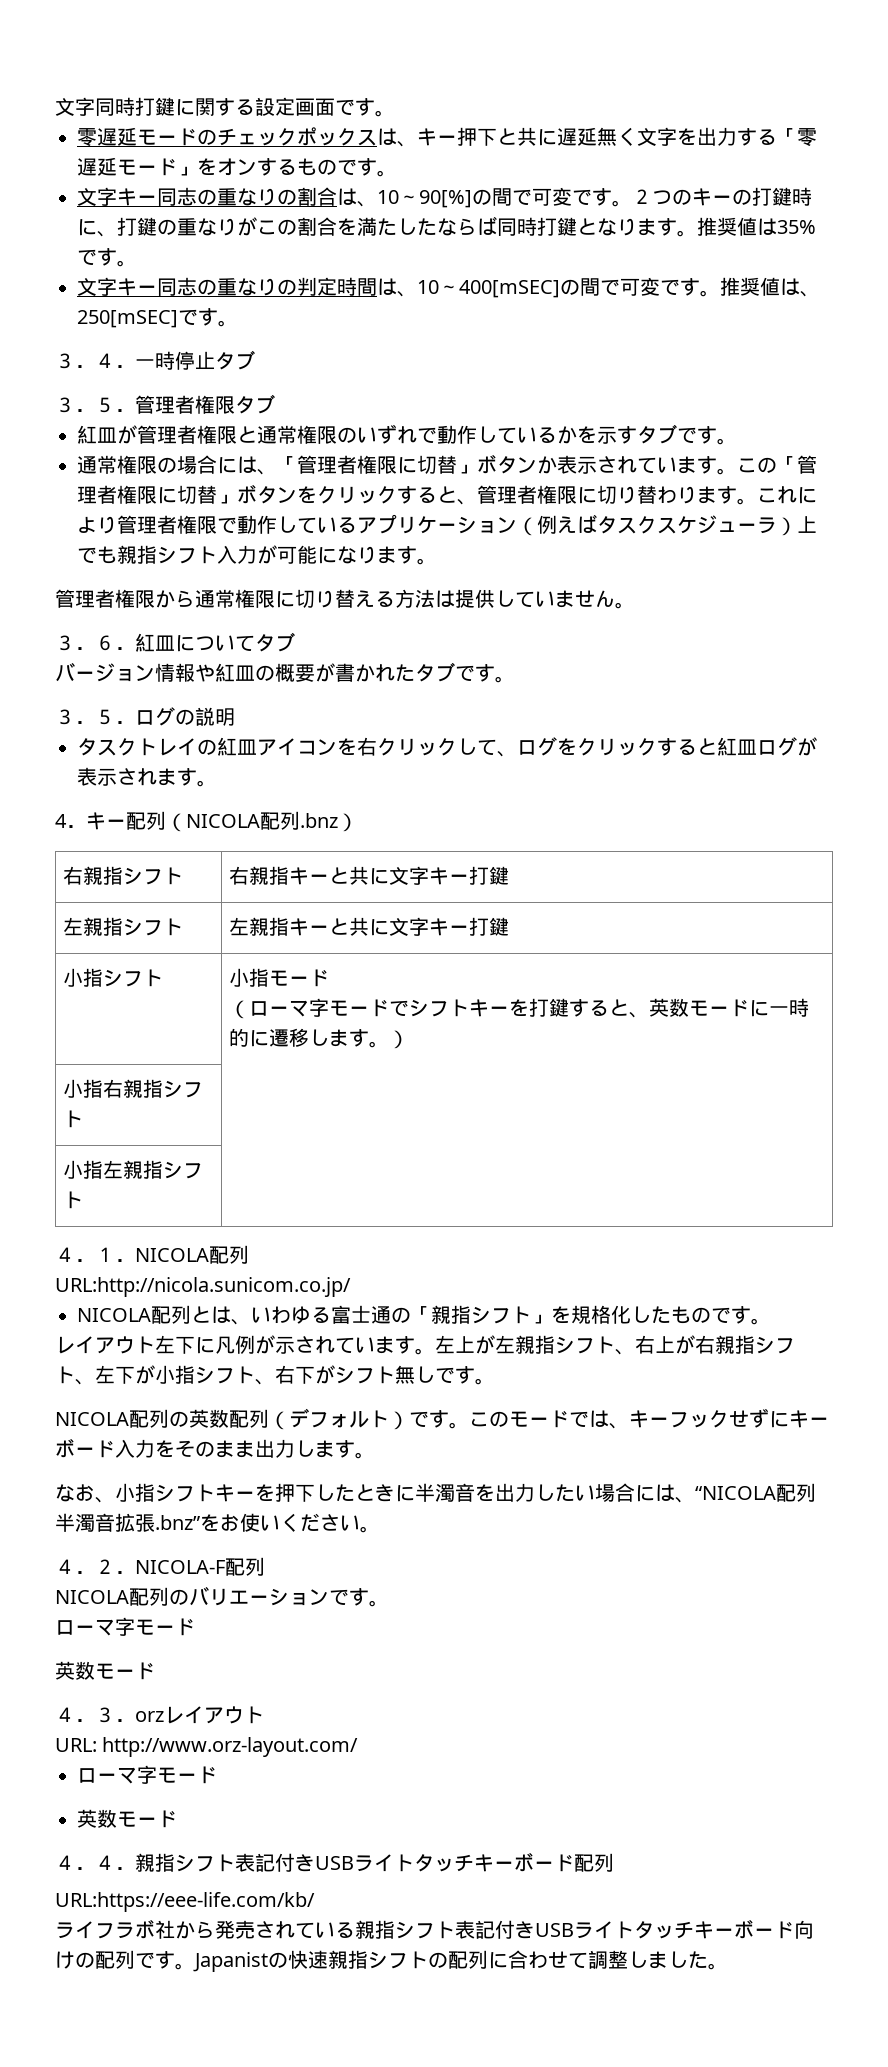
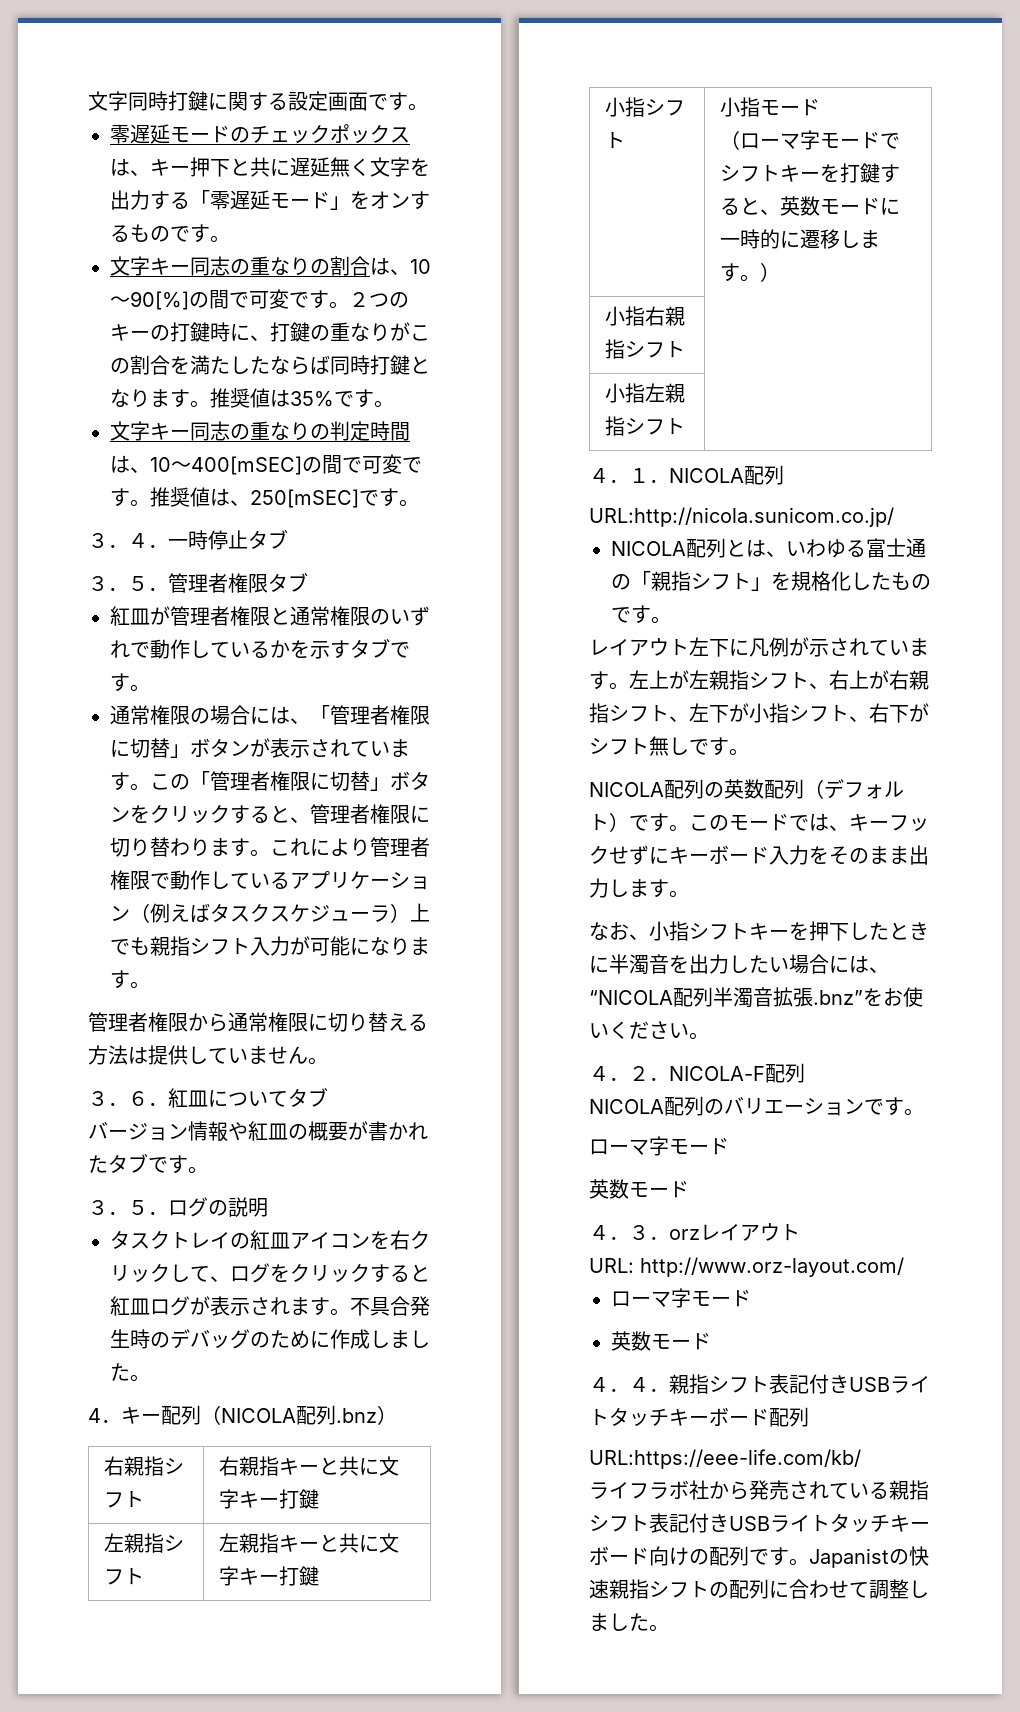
[537,456,557,474] か -> [250,738,270,757] が
(217, 783) none -> [350,1296,430,1316] [110,1329,430,1349] [110,1363,150,1382] 不具合発生時のデバッグのために作成しました。

